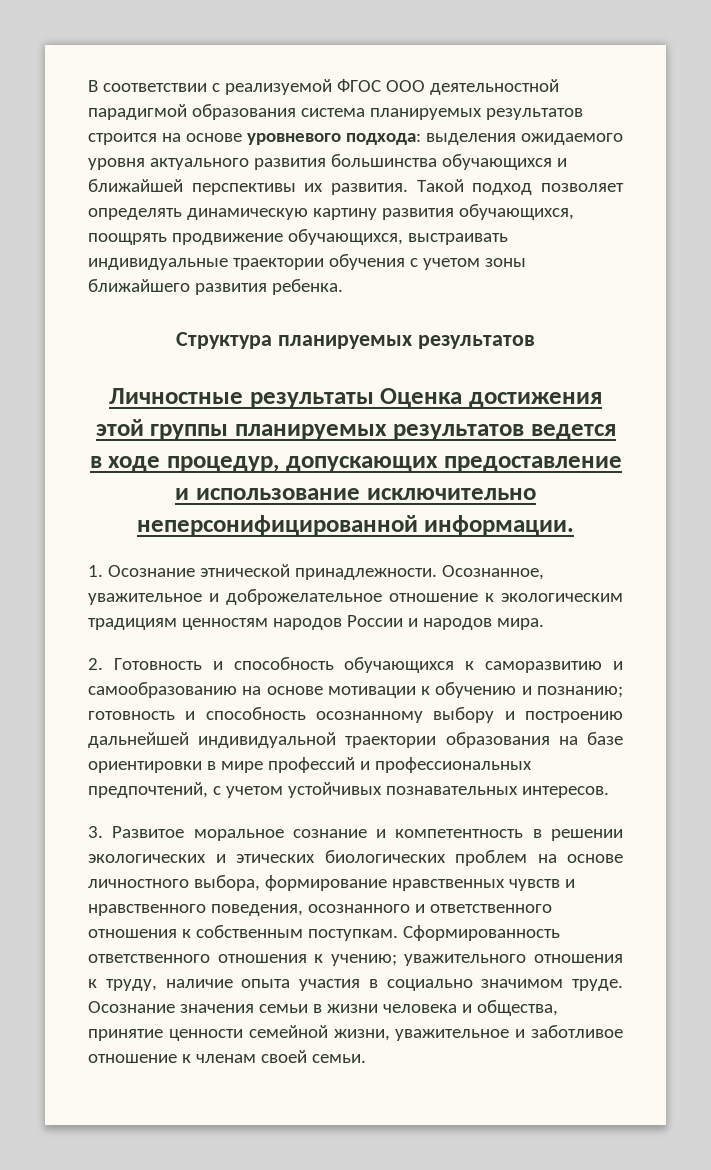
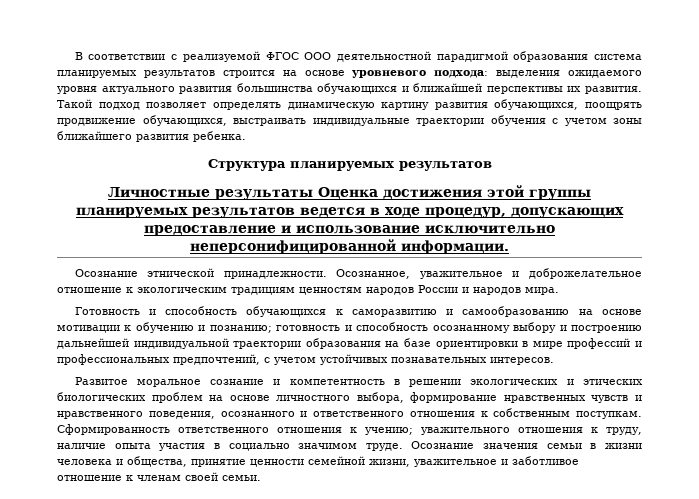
[88,565,103,577] 1. -> (509, 247) none
[88,658,103,670] 2. -> (559, 291) none
[88,826,103,838] 3. -> (554, 361) none

